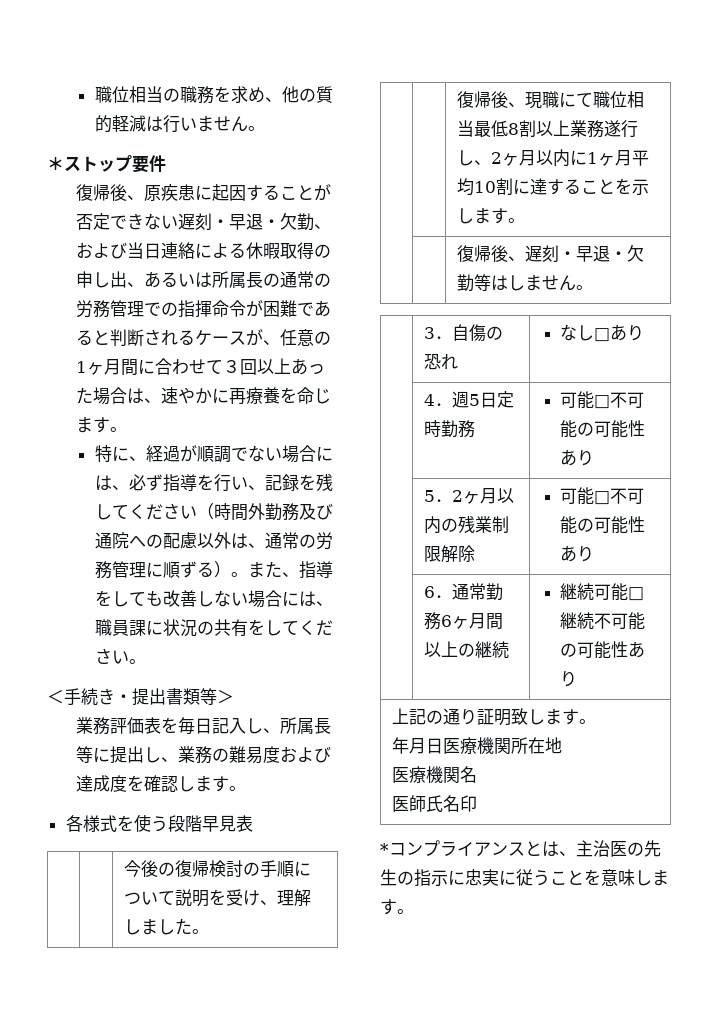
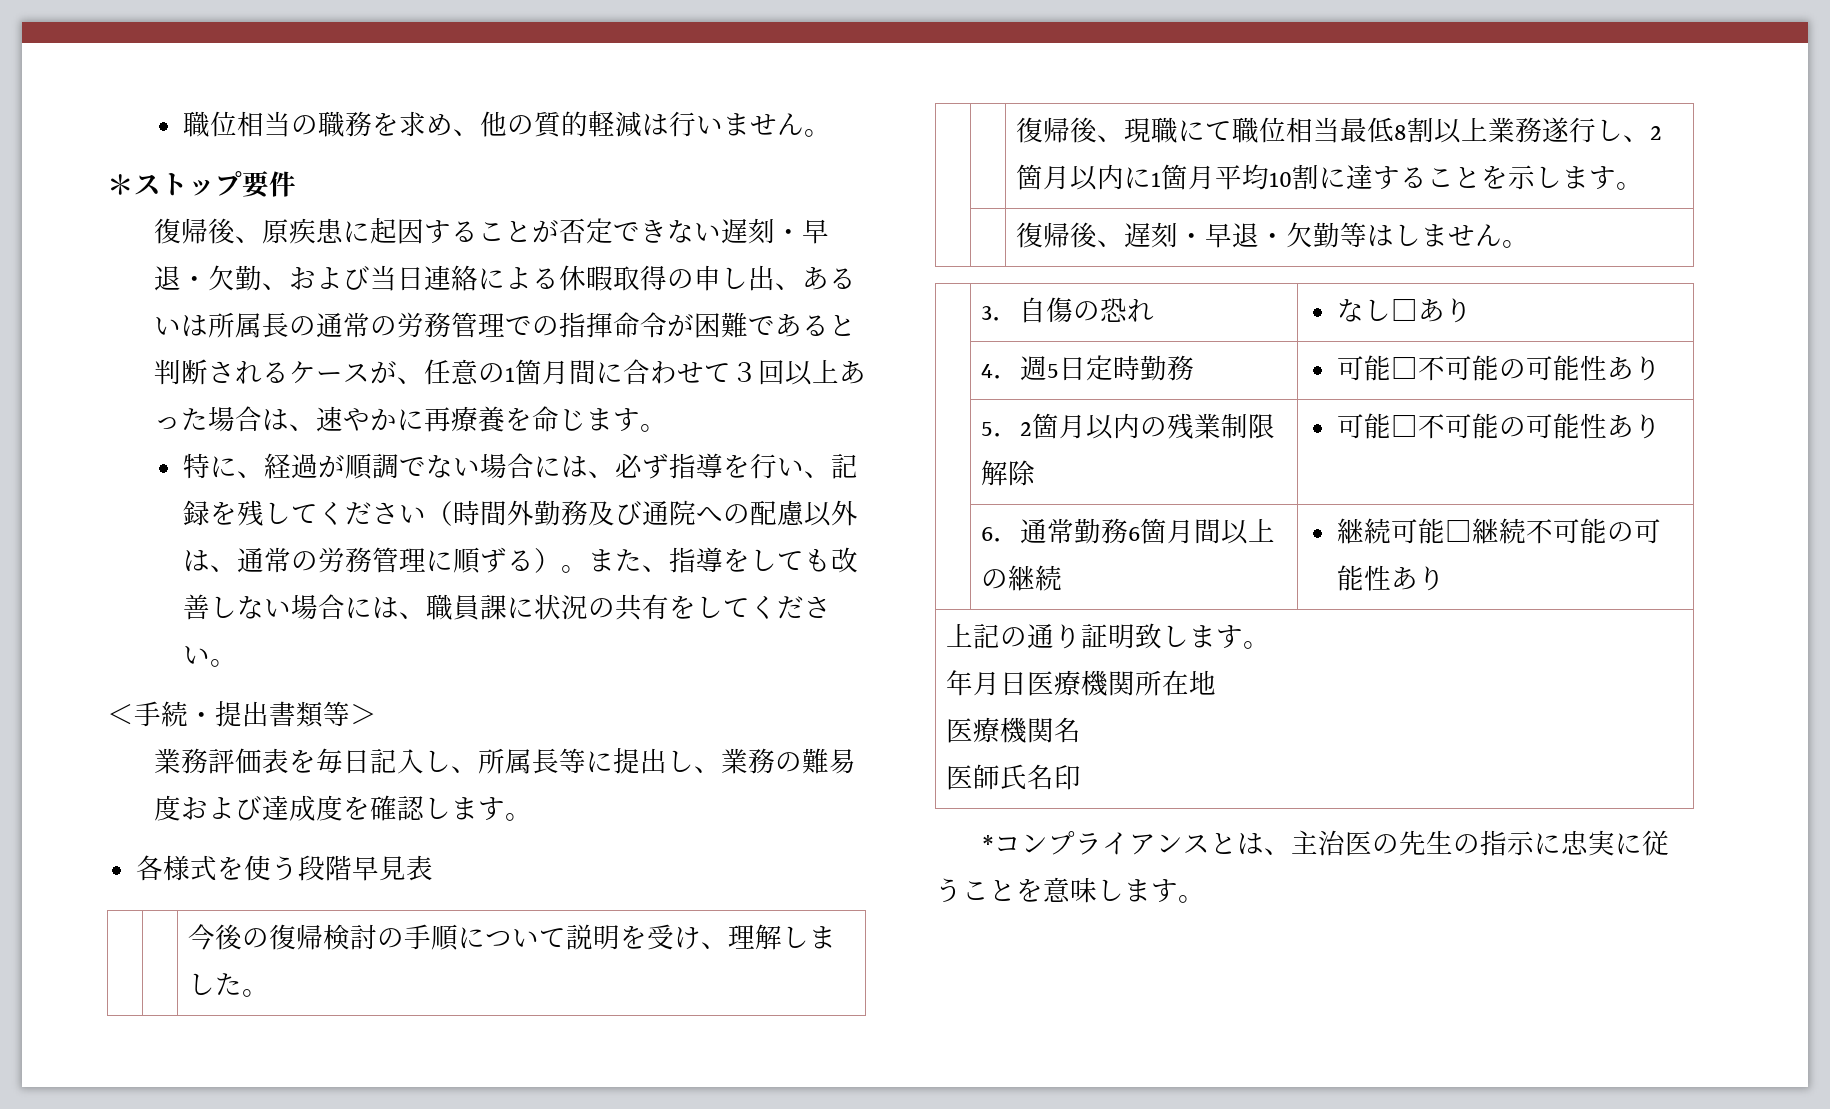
[86,362,104,375] ヶ -> [514,359,542,385] 箇
[98,688,115,705] き -> (188, 714) none
[502,153,520,166] ヶ -> [1016,164,1044,190] 箇
[598,153,616,166] ヶ -> [1161,164,1189,190] 箇
[463,491,481,504] ヶ -> [1032,413,1060,439] 箇
[452,616,470,629] ヶ -> [1140,518,1168,544] 箇

